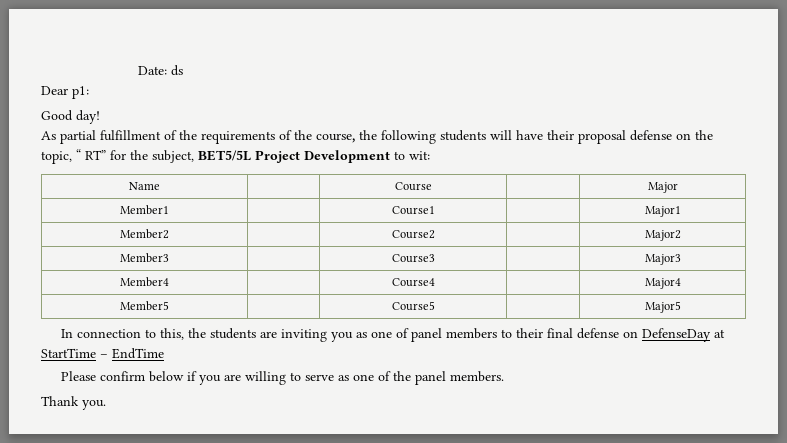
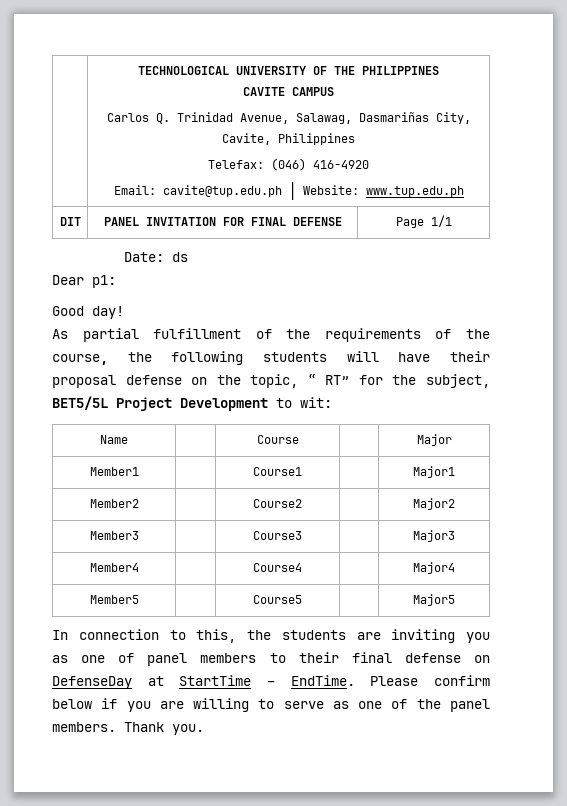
(138, 70) none -> [138,66,439,75] [243,87,334,96] [106,112,471,124] [222,133,355,145] [208,158,369,171] [113,182,464,200] [59,217,81,226] [103,217,342,226] [395,215,452,228] | TECHNOLOGICAL UNIVERSITY OF THE PHILIPPINES // CAVITE CAMPUS // Carlos Q. Trinidad Avenue, Salawag, Dasmariñas City, Cavite, Philippines // Telefax: (046) 416-4920 // Email: cavite@tup.edu.ph │ Website: www.tup.edu.ph // DIT | PANEL INVITATION FOR FINAL DEFENSE | Page 1/1 //
[112,348,164,359] EndTime // -> [290,675,355,686] EndTime.
(504, 376) // -> (116, 727) none

